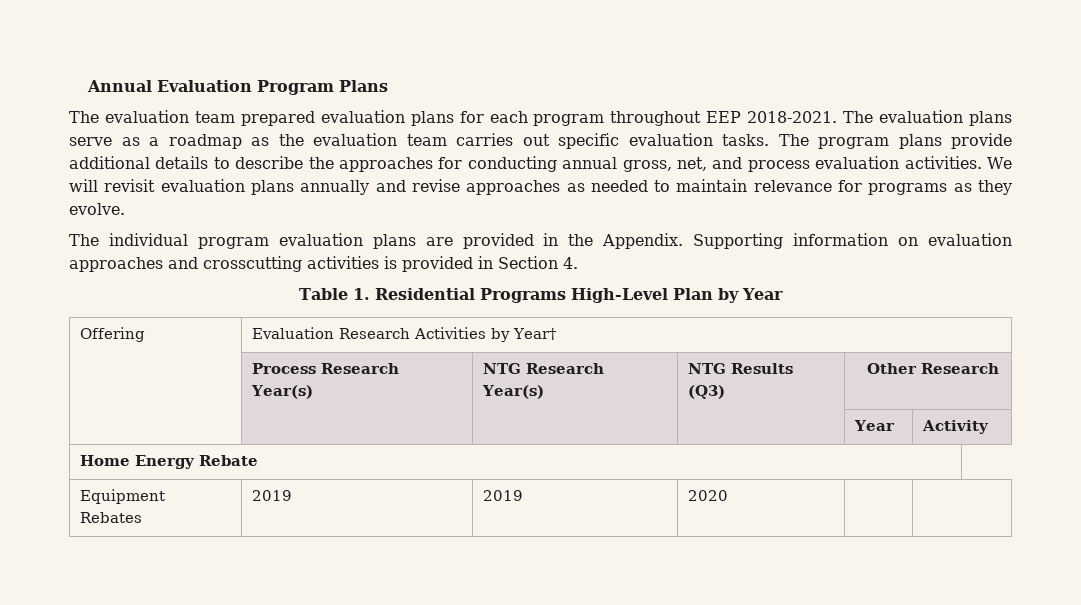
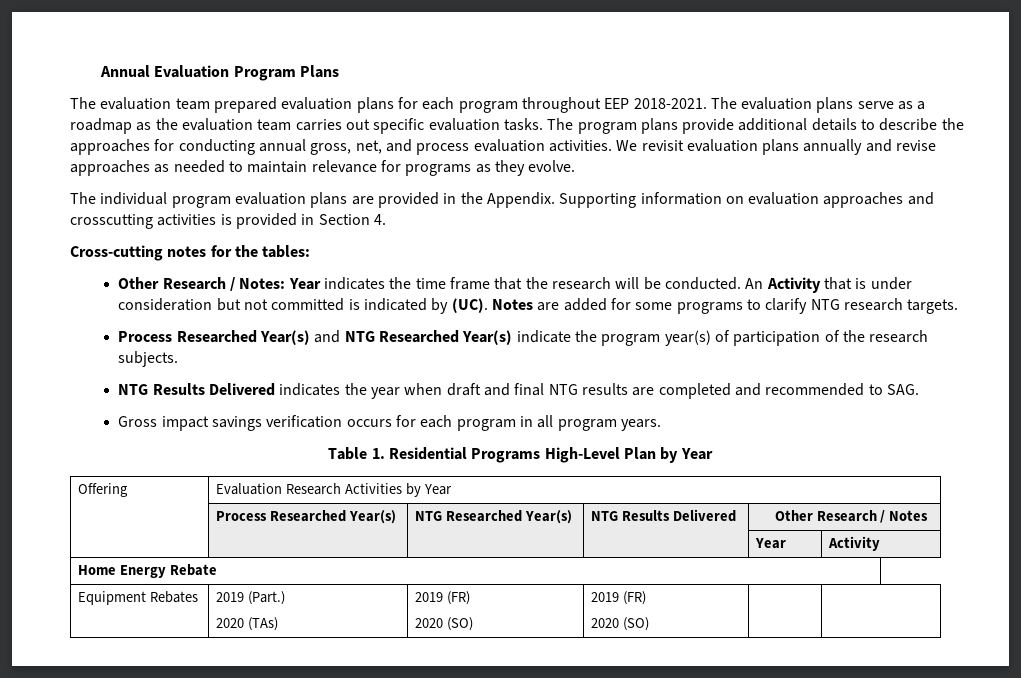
[69,179,98,192] will -> (638, 145) none
(578, 263) none -> [70,245,311,261] [118,277,912,293] [118,298,959,314] [118,330,929,346] [118,351,179,367] [118,383,919,399] [118,415,661,431] // Cross-cutting notes for the tables: // Other Research / Notes: Year indicates the time frame that the research will be conducted. An Activity that is under consideration but not committed is indicated by (UC). Notes are added for some programs to clarify NTG research targets. // Process Researched Year(s) and NTG Researched Year(s) indicate the program year(s) of participation of the research subjects. // NTG Results Delivered indicates the year when draft and final NTG results are completed and recommended to SAG. // Gross impact savings verification occurs for each program in all program years.
[513,328,558,340] [252,363,400,374] [251,385,314,399] [483,363,605,374] Year† // | Process Research Year(s) | NTG Research -> [423,484,452,495] [216,510,396,524] [415,510,523,522] Year // | Process Researched Year(s) | NTG Researched
[688,385,726,399] [866,363,999,374] (Q3) | Other Research -> [672,509,736,522] [774,510,929,523] Delivered | Other Research / Notes
[483,490,524,501] [688,490,729,501] | 2019 | 2020 -> [248,591,286,605] [216,617,279,631] [415,591,471,605] [415,617,474,631] [591,591,647,605] [591,617,650,631] (Part.) // 2020 (TAs) | 2019 (FR) // 2020 (SO) | 2019 (FR) // 2020 (SO)

